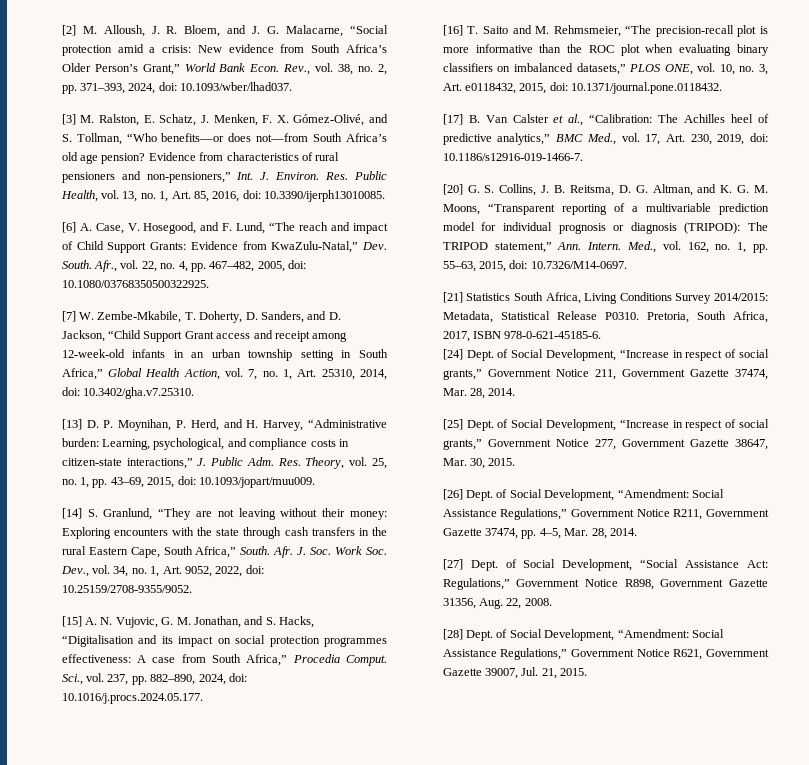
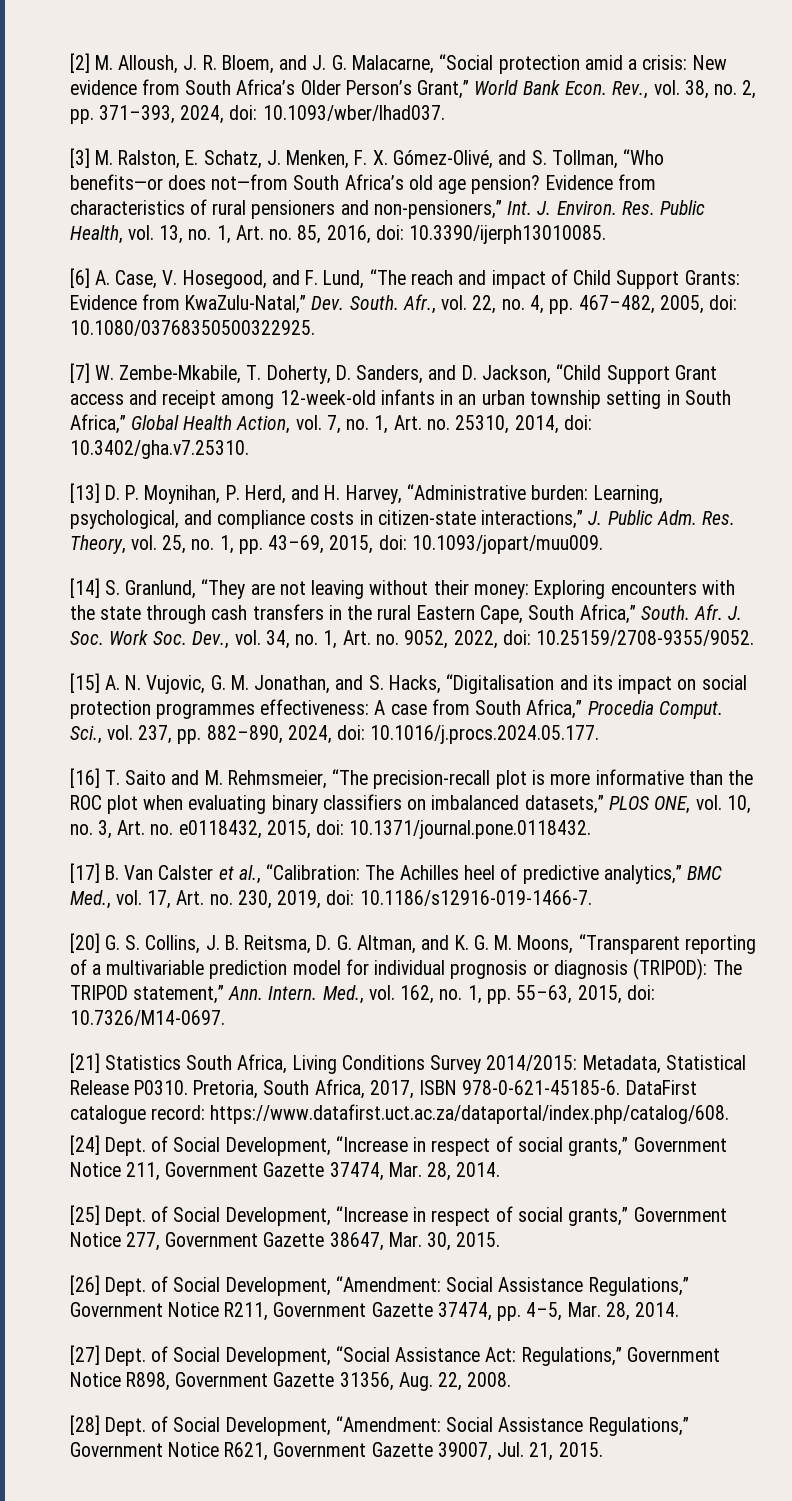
(191, 195) none -> [269,229,293,240] no.
(317, 373) none -> [426,419,450,430] no.
(182, 570) none -> [375,634,399,645] no.
(462, 87) none -> [150,824,174,835] no.
(685, 138) none -> [209,894,233,905] no.
(602, 335) none -> [625,1080,697,1095] [69,1104,730,1124] DataFirst catalogue record: https://www.datafirst.uct.ac.za/dataportal/index.php/catalog/608.

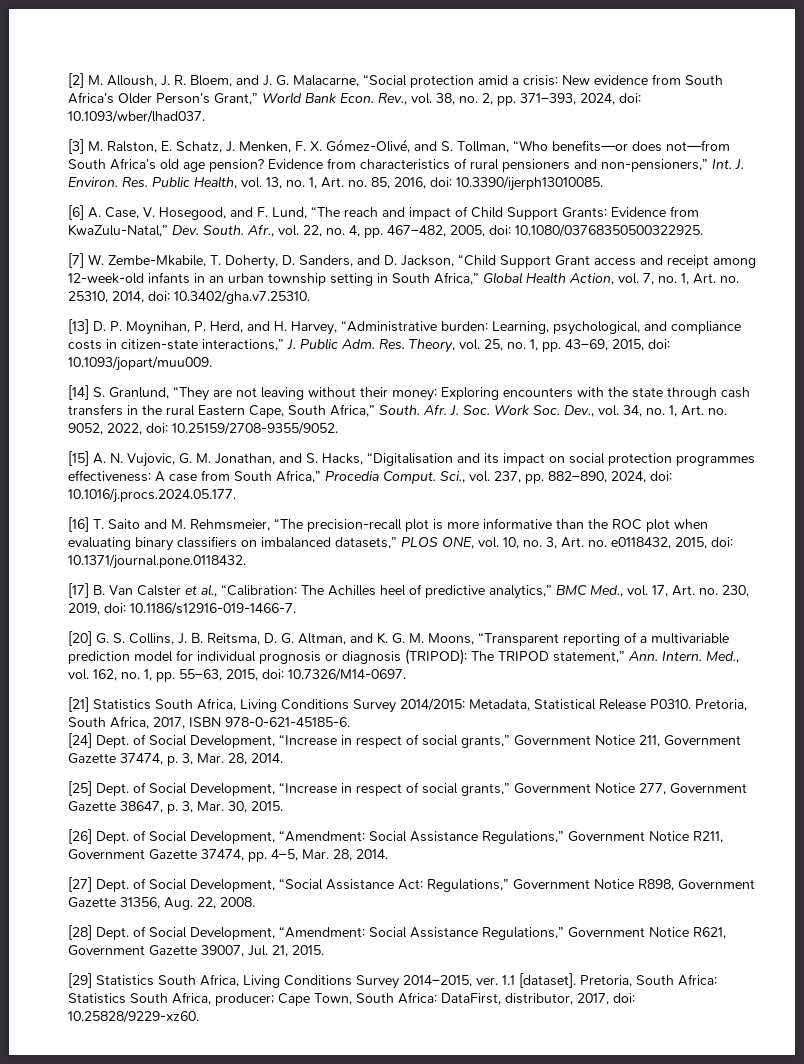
[625,1080,697,1095] [69,1104,730,1124] DataFirst catalogue record: https://www.datafirst.uct.ac.za/dataportal/index.php/catalog/608. -> (350, 722) none
(384, 1171) none -> [166,753,193,766] p. 3,
(384, 1241) none -> [166,801,193,814] p. 3,
(603, 1449) none -> [67,973,717,989] [67,992,635,1006] [67,1010,199,1023] // [29] Statistics South Africa, Living Conditions Survey 2014–2015, ver. 1.1 [dataset]. Pretoria, South Africa: Statistics South Africa, producer; Cape Town, South Africa: DataFirst, distributor, 2017, doi: 10.25828/9229-xz60.

